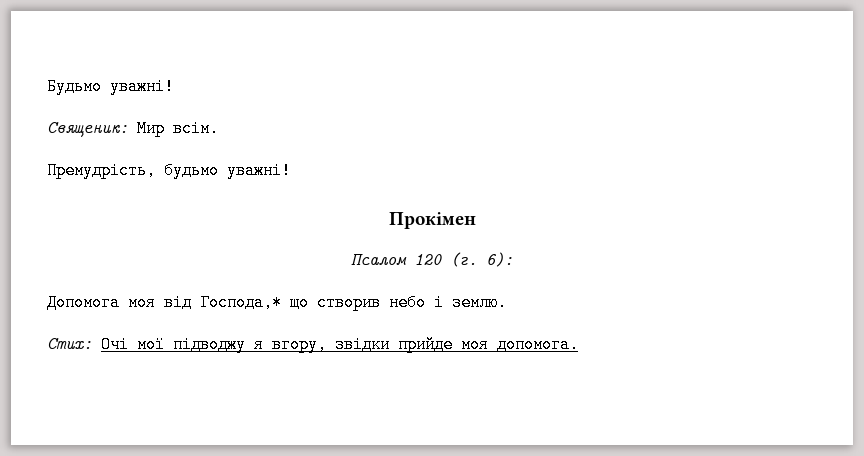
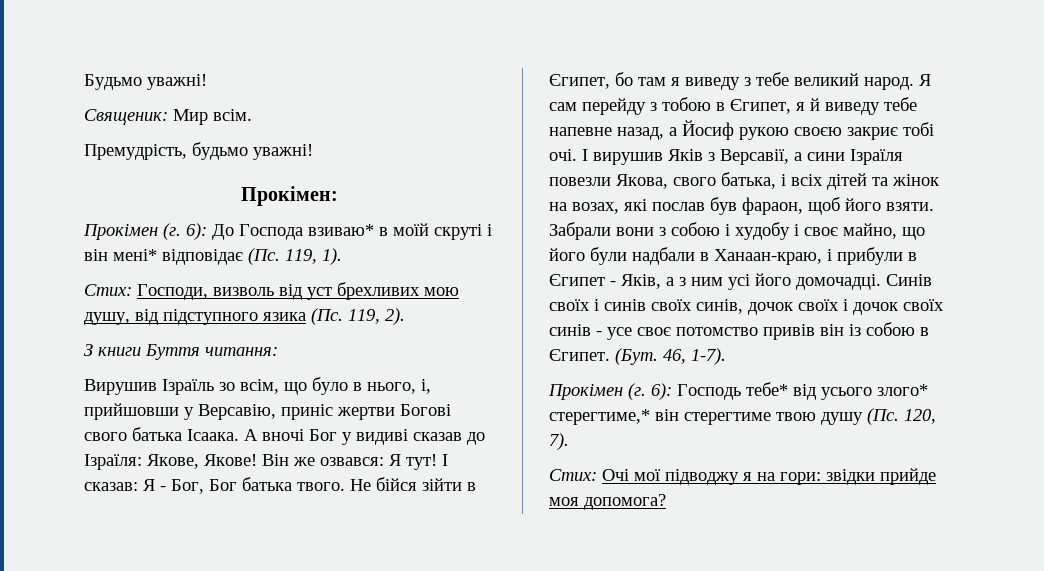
[388,212,476,229] [351,252,513,267] [47,294,507,311] // Прокімен // Псалом 120 (г. 6): // Допомога моя від Господа,* що створив небо і землю. -> [241,186,338,206] [83,223,492,240] [84,248,342,265] [84,282,459,300] [84,308,405,325] [84,344,278,360] [84,377,431,395] [84,403,451,420] [84,427,485,445] [84,454,448,470] [84,477,476,494] [549,72,931,90] [549,97,917,115] [549,120,934,140] [549,149,903,165] [549,172,939,190] [549,197,934,215] [549,222,925,240] [549,247,917,265] [549,273,932,290] [549,299,944,315] [549,322,929,340] [549,348,726,365] [548,382,928,400] [549,408,936,425] [549,433,569,450] // Прокімен: // Прокімен (г. 6): До Господа взиваю* в моїй скруті і він мені* відповідає (Пс. 119, 1). // Стих: Господи, визволь від уст брехливих мою душу, від підступного язика (Пс. 119, 2). // З книги Буття читання: // Вирушив Ізраїль зо всім, що було в нього, і, прийшовши у Версавію, приніс жертви Богові свого батька Ісаака. А вночі Бог у видиві сказав до Ізраїля: Якове, Якове! Він же озвався: Я тут! І сказав: Я - Бог, Бог батька твого. Не бійся зійти в Єгипет, бо там я виведу з тебе великий народ. Я сам перейду з тобою в Єгипет, я й виведу тебе напевне назад, а Йосиф рукою своєю закриє тобі очі. І вирушив Яків з Версавії, а сини Ізраїля повезли Якова, свого батька, і всіх дітей та жінок на возах, які послав був фараон, щоб його взяти. Забрали вони з собою і худобу і своє майно, що його були надбали в Ханаан-краю, і прибули в Єгипет - Яків, а з ним усі його домочадці. Синів своїх і синів своїх синів, дочок своїх і дочок своїх синів - усе своє потомство привів він із собою в Єгипет. (Бут. 46, 1-7). // Прокімен (г. 6): Господь тебе* від усього злого* стерегтиме,* він стерегтиме твою душу (Пс. 120, 7).
[272,336,327,353] вгору, -> [757,472,821,485] на гори:
[497,336,579,353] допомога. -> [584,494,666,510] допомога?

